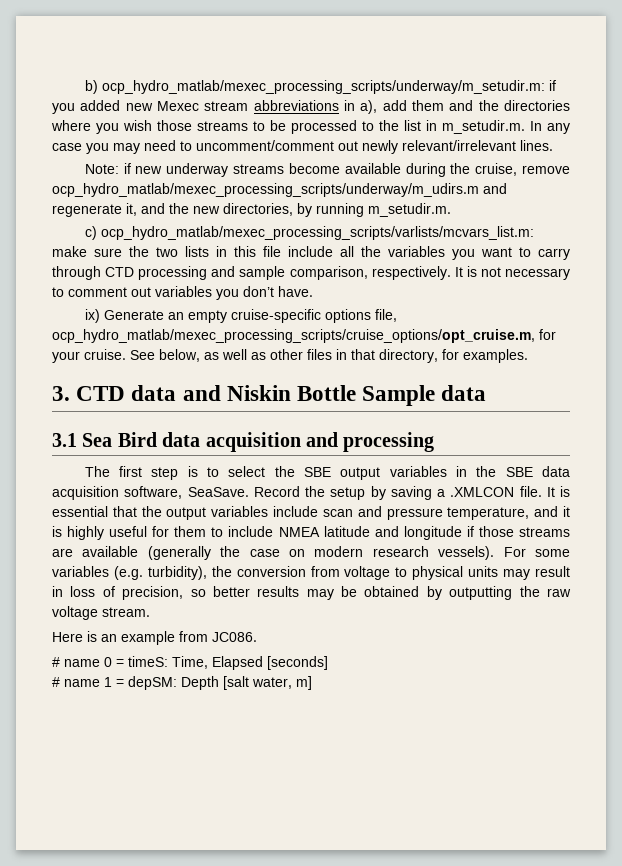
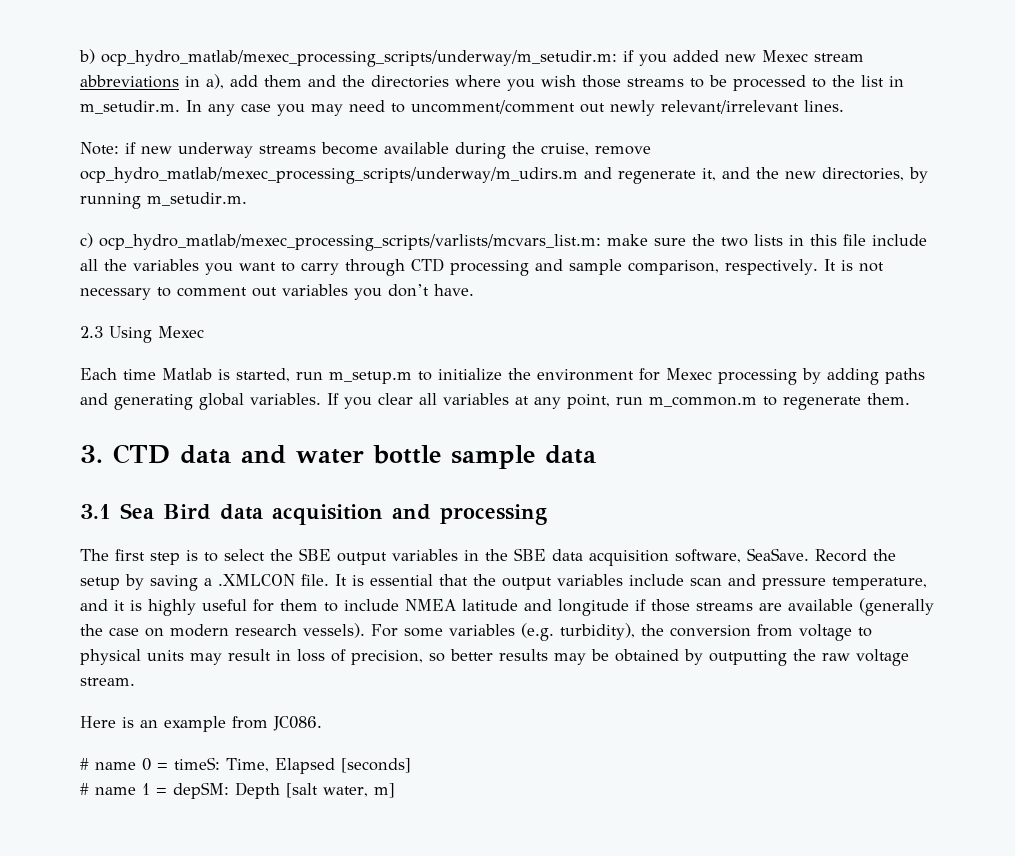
[84,309,397,323] [52,329,556,343] [52,349,528,363] ix) Generate an empty cruise-specific options file, ocp_hydro_matlab/mexec_processing_scripts/cruise_options/opt_cruise.m, for your cruise. See below, as well as other files in that directory, for examples. -> [80,326,204,343] [80,368,925,385] [80,393,910,410] 2.3 Using Mexec // Each time Matlab is started, run m_setup.m to initialize the environment for Mexec processing by adding paths and generating global variables. If you clear all variables at any point, run m_common.m to regenerate them.
[226,385,436,406] Niskin Bottle Sample -> [296,445,535,469] water bottle sample

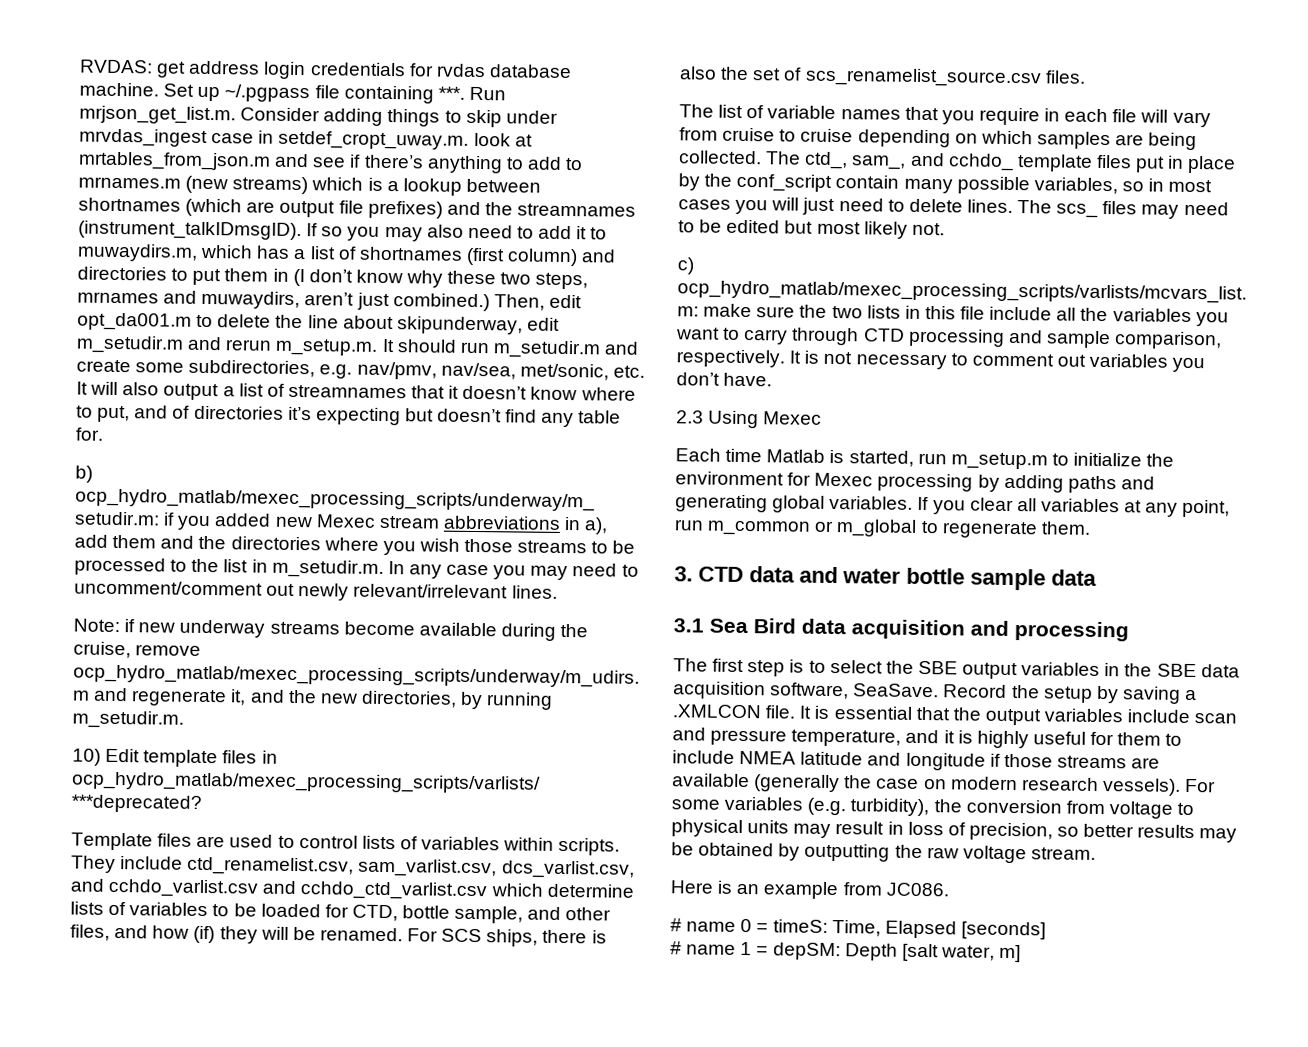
(79, 56) none -> [80,59,572,80] [79,82,506,104] [79,105,558,128] [79,128,533,150] [78,151,584,174] [78,175,541,196] [78,197,637,219] [78,220,608,242] [77,243,617,267] [77,266,589,290] [77,290,582,312] [77,312,560,335] [76,335,640,359] [76,359,645,381] [76,381,636,401] [76,405,622,428] [75,427,104,441] RVDAS: get address login credentials for rvdas database machine. Set up ~/.pgpass file containing ***. Run mrjson_get_list.m. Consider adding things to skip under mrvdas_ingest case in setdef_cropt_uway.m. look at mrtables_from_json.m and see if there’s anything to add to mrnames.m (new streams) which is a lookup between shortnames (which are output file prefixes) and the streamnames (instrument_talkIDmsgID). If so you may also need to add it to muwaydirs.m, which has a list of shortnames (first column) and directories to put them in (I don’t know why these two steps, mrnames and muwaydirs, aren’t just combined.) Then, edit opt_da001.m to delete the line about skipunderway, edit m_setudir.m and rerun m_setup.m. It should run m_setudir.m and create some subdirectories, e.g. nav/pmv, nav/sea, met/sonic, etc. It will also output a list of streamnames that it doesn’t know where to put, and of directories it’s expecting but doesn’t find any table for. //
(247, 199) none -> [72,748,278,768] [72,771,541,794] [71,794,202,813] [71,832,621,856] [71,855,635,879] [70,878,634,901] [70,901,612,924] [70,924,607,947] [679,66,1086,88] [679,104,1211,128] [679,127,1198,151] [679,150,1237,174] [678,173,1213,195] [678,197,1229,219] [678,219,945,239] // 10) Edit template files in ocp_hydro_matlab/mexec_processing_scripts/varlists/ ***deprecated? // Template files are used to control lists of variables within scripts. They include ctd_renamelist.csv, sam_varlist.csv, dcs_varlist.csv, and cchdo_varlist.csv and cchdo_ctd_varlist.csv which determine lists of variables to be loaded for CTD, bottle sample, and other files, and how (if) they will be renamed. For SCS ships, there is also the set of scs_renamelist_source.csv files. // The list of variable names that you require in each file will vary from cruise to cruise depending on which samples are being collected. The ctd_, sam_, and cchdo_ template files put in place by the conf_script contain many possible variables, so in most cases you will just need to delete lines. The scs_ files may need to be edited but most likely not.
[649,396,757,407] m_common.m -> [707,519,918,537] m_common or m_global

